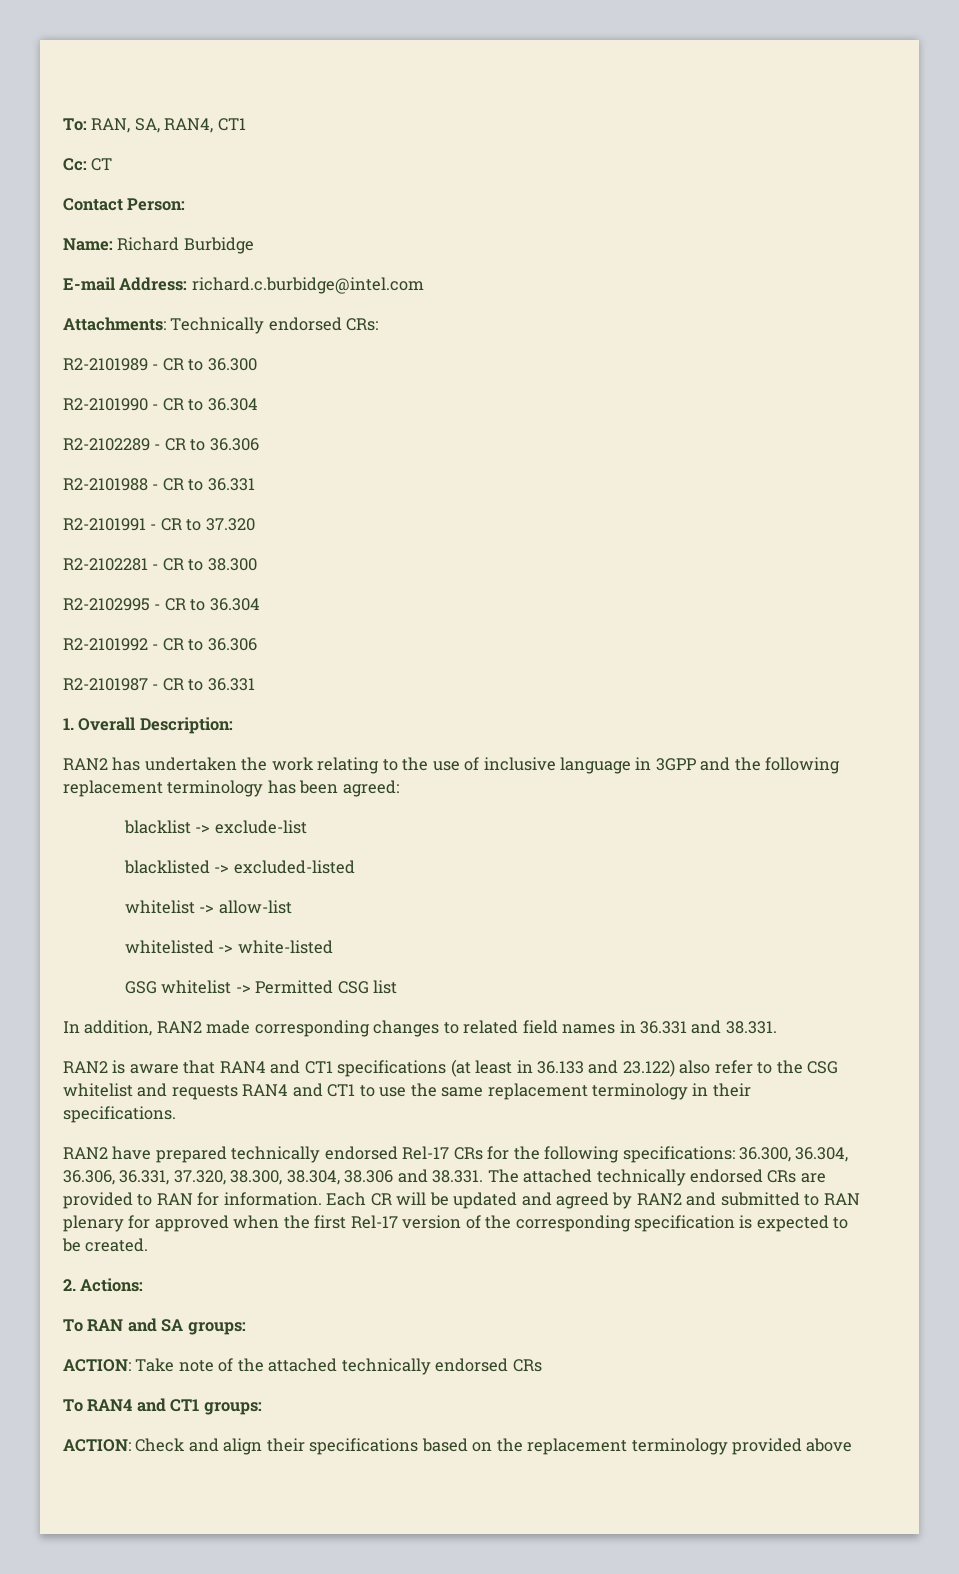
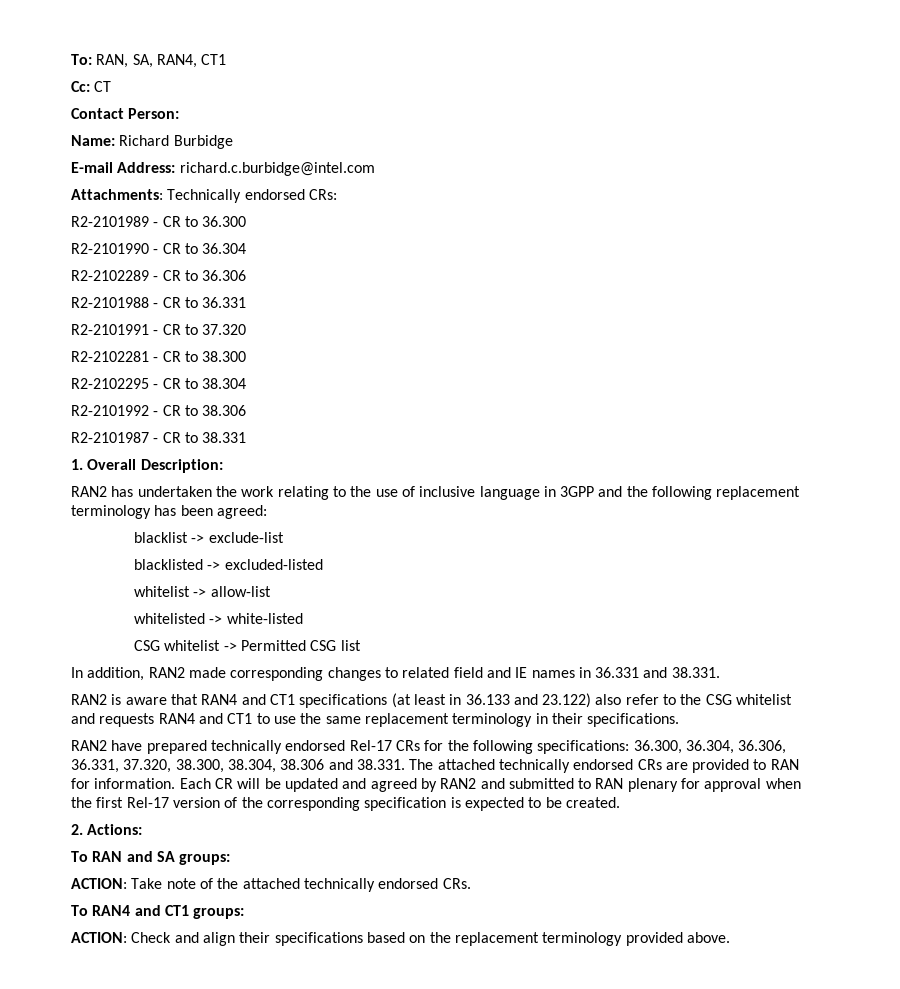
[63,598,260,611] R2-2102995 - CR to 36.304 -> [71,378,247,389] R2-2102295 - CR to 38.304
[207,638,257,651] 36.306 -> [202,405,247,416] 38.306
[207,678,255,691] 36.331 -> [202,432,247,443] 38.331
[124,981,157,994] GSG -> [133,640,160,651] CSG
(558, 1027) none -> [486,667,528,678] and IE
[154,1215,229,1232] approved -> [704,778,762,792] approval
[512,1359,542,1372] CRs -> [442,878,471,889] CRs.
[806,1438,853,1452] above -> [686,932,730,943] above.

